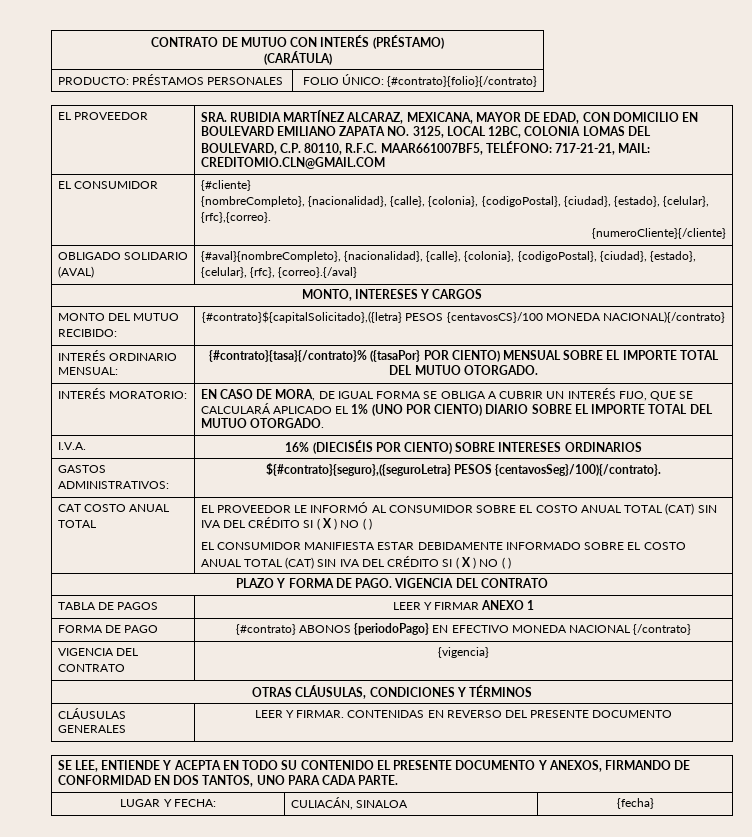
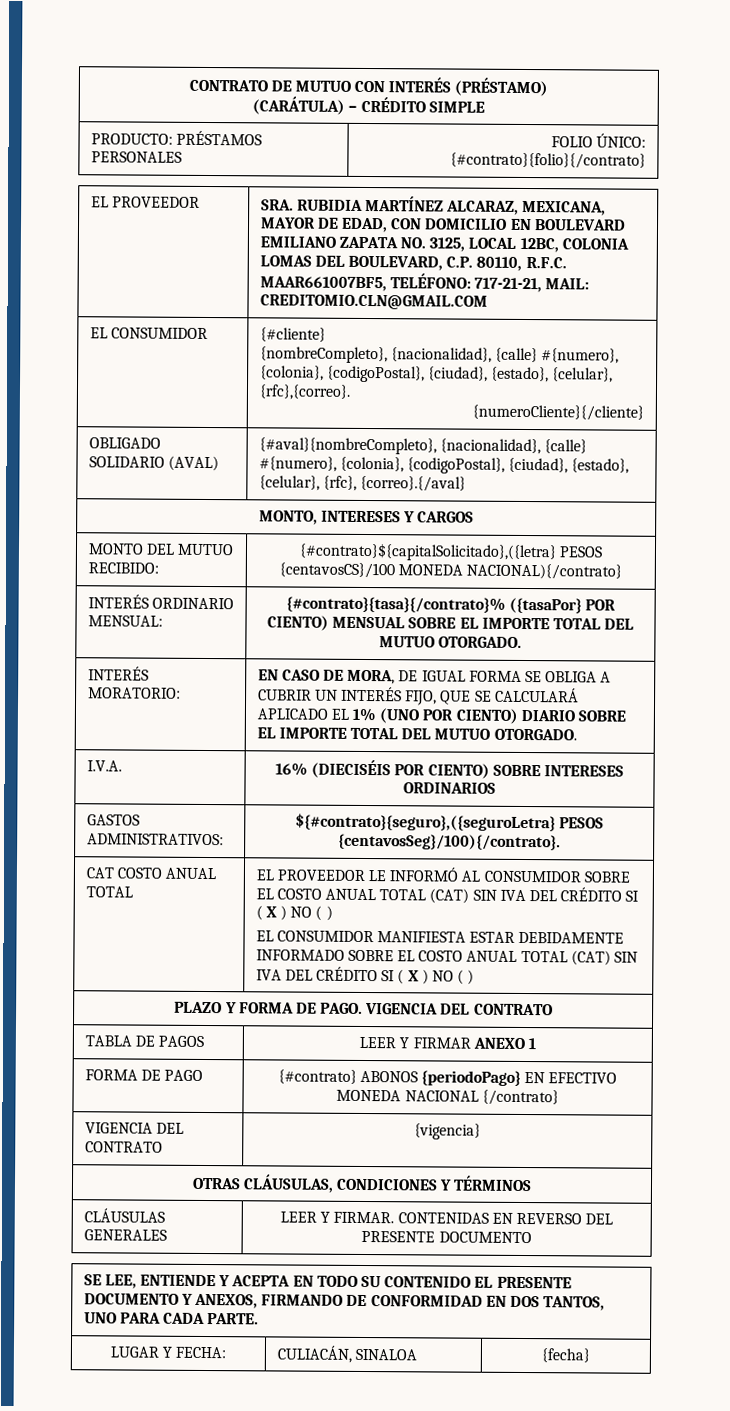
(332, 58) none -> [348,96,485,113] – CRÉDITO SIMPLE
[390,196,426,207] {calle}, -> [495,347,620,364] {calle} #{numero},
[426,251,462,262] {calle}, -> [544,439,588,454] [258,456,337,472] {calle} #{numero},

